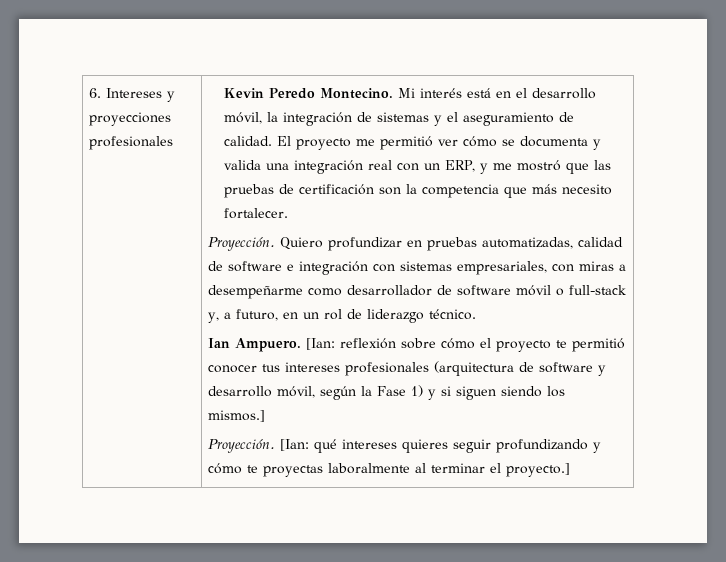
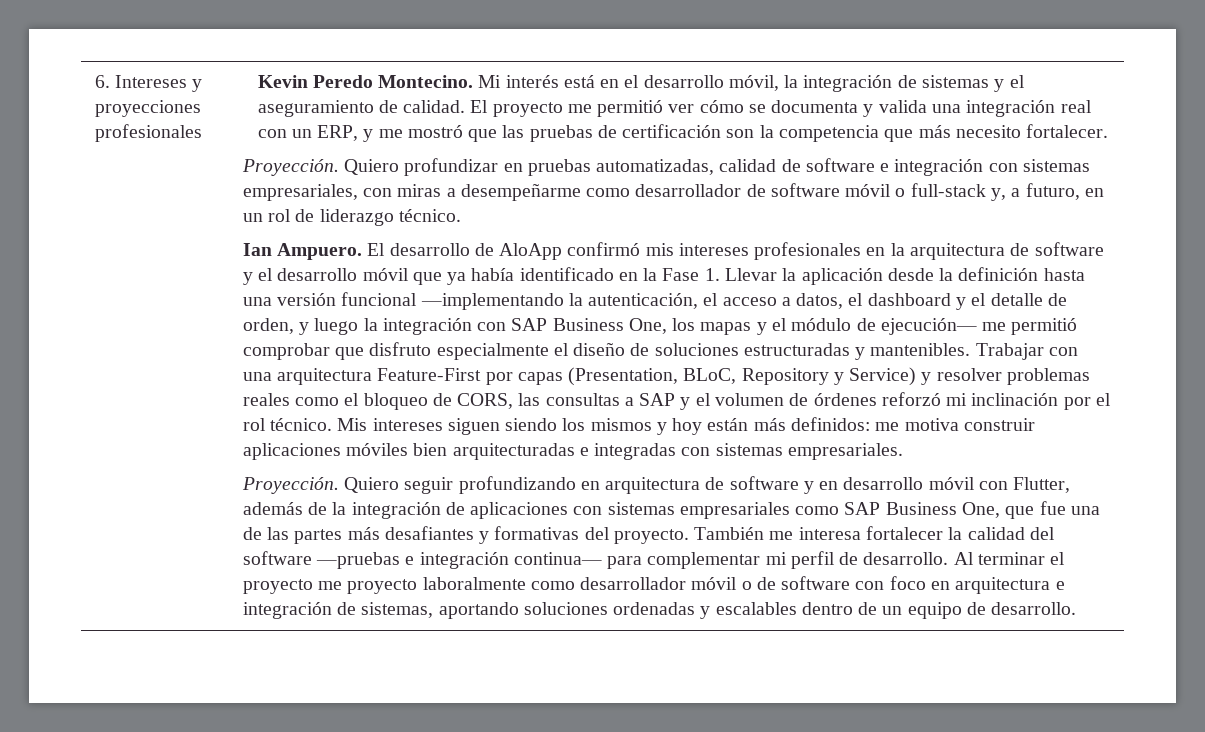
[306,338,626,352] [208,361,607,376] [208,385,566,400] [208,410,266,422] [208,439,602,453] [208,463,571,477] [Ian: reflexión sobre cómo el proyecto te permitió conocer tus intereses profesionales (arquitectura de software y desarrollo móvil, según la Fase 1) y si siguen siendo los mismos.] // Proyección. [Ian: qué intereses quieres seguir profundizando y cómo te proyectas laboralmente al terminar el proyecto.] -> [367,242,1104,260] [242,267,1085,285] [242,292,1067,310] [242,318,1078,335] [242,342,1078,360] [242,367,1090,386] [242,392,1111,410] [242,417,1035,435] [242,443,903,460] [241,476,1071,494] [242,501,1100,519] [242,526,1055,544] [242,551,1066,569] [242,576,1065,594] [242,602,1077,619] El desarrollo de AloApp confirmó mis intereses profesionales en la arquitectura de software y el desarrollo móvil que ya había identificado en la Fase 1. Llevar la aplicación desde la definición hasta una versión funcional —implementando la autenticación, el acceso a datos, el dashboard y el detalle de orden, y luego la integración con SAP Business One, los mapas y el módulo de ejecución— me permitió comprobar que disfruto especialmente el diseño de soluciones estructuradas y mantenibles. Trabajar con una arquitectura Feature-First por capas (Presentation, BLoC, Repository y Service) y resolver problemas reales como el bloqueo de CORS, las consultas a SAP y el volumen de órdenes reforzó mi inclinación por el rol técnico. Mis intereses siguen siendo los mismos y hoy están más definidos: me motiva construir aplicaciones móviles bien arquitecturadas e integradas con sistemas empresariales. // Proyección. Quiero seguir profundizando en arquitectura de software y en desarrollo móvil con Flutter, además de la integración de aplicaciones con sistemas empresariales como SAP Business One, que fue una de las partes más desafiantes y formativas del proyecto. También me interesa fortalecer la calidad del software —pruebas e integración continua— para complementar mi perfil de desarrollo. Al terminar el proyecto me proyecto laboralmente como desarrollador móvil o de software con foco en arquitectura e integración de sistemas, aportando soluciones ordenadas y escalables dentro de un equipo de desarrollo.

